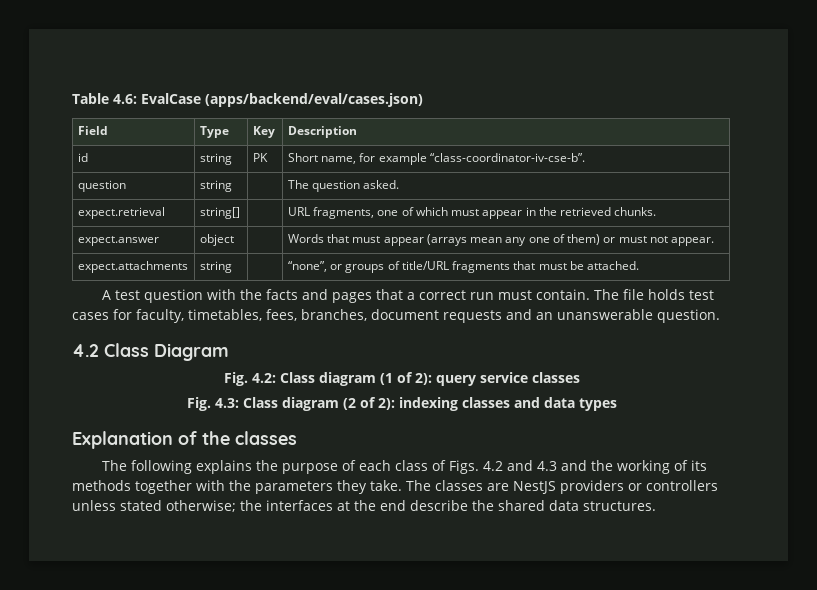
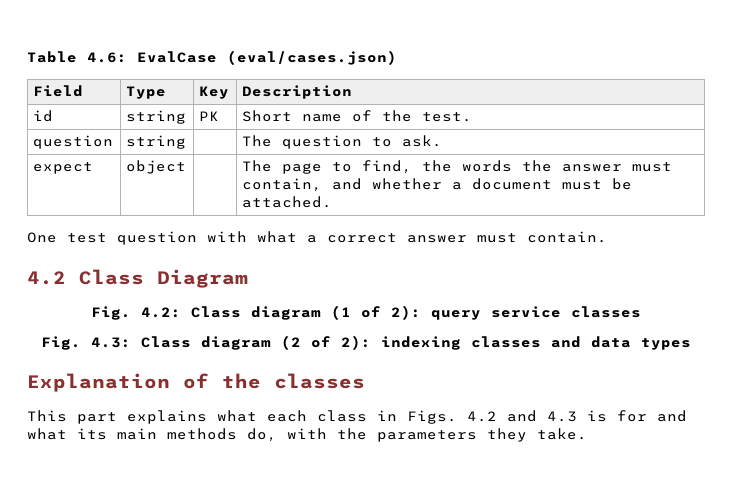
[204,93,423,107] (apps/backend/eval/cases.json) -> [227,50,397,65] (eval/cases.json)
[321,153,585,165] name, for example “class-coordinator-iv-cse-b”. -> [302,110,473,122] name of the test.
[363,180,400,189] [77,207,165,219] [199,207,240,219] [287,207,657,219] [77,236,159,246] [199,234,234,246] [287,234,715,246] [77,261,188,273] [199,261,232,273] [287,261,536,273] asked. // expect.retrieval | string[] | | URL fragments, one of which must appear in the retrieved chunks. // expect.answer | object | | Words that must appear (arrays mean any one of them) or must not appear. // expect.attachments | string | | “none”, or groups of title/URL fragments that -> [372,135,443,147] [33,162,94,174] [126,160,187,174] [242,160,673,174] [242,178,553,192] to ask. // expect | object | | The page to find, the words the answer must contain, and whether a document
[102,290,112,300] A -> [27,232,57,243] One
[240,289,404,303] the facts and pages that -> [257,231,297,243] what
[470,292,495,300] run -> [407,235,467,243] answer
[594,289,715,300] [72,309,720,323] The file holds test cases for faculty, timetables, fees, branches, document requests and an unanswerable question. -> (607, 237) none
[102,460,357,474] The following explains the purpose of -> [27,410,257,424] This part explains what
[432,460,447,471] of -> [377,410,397,421] in
[561,460,708,474] [72,480,192,494] and the working of its methods together -> [587,410,687,422] [27,428,277,442] is for and what its main methods do,
[406,480,718,494] [72,500,656,512] The classes are NestJS providers or controllers unless stated otherwise; the interfaces at the end describe the shared data structures. -> (587, 434) none

